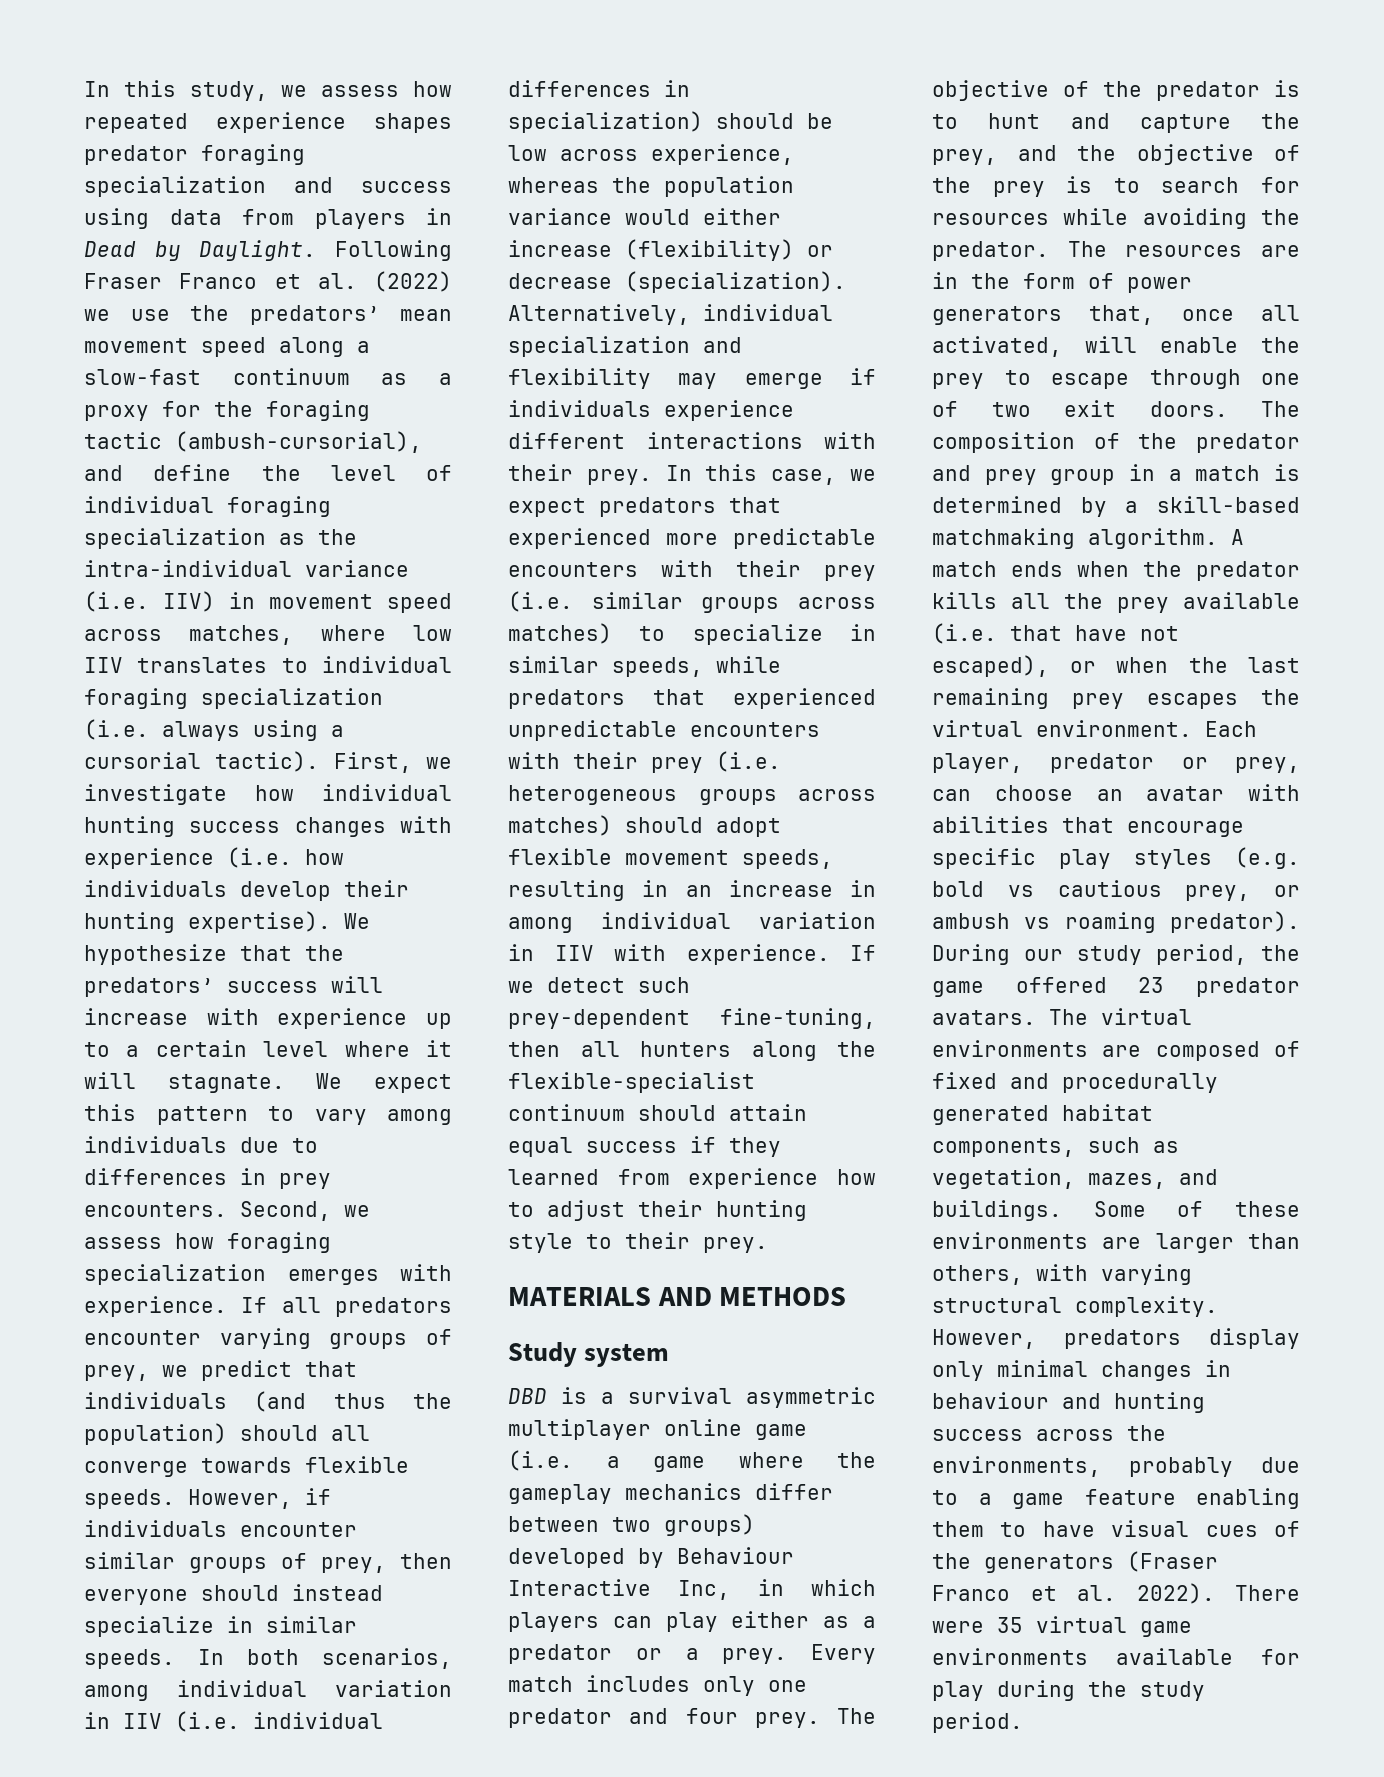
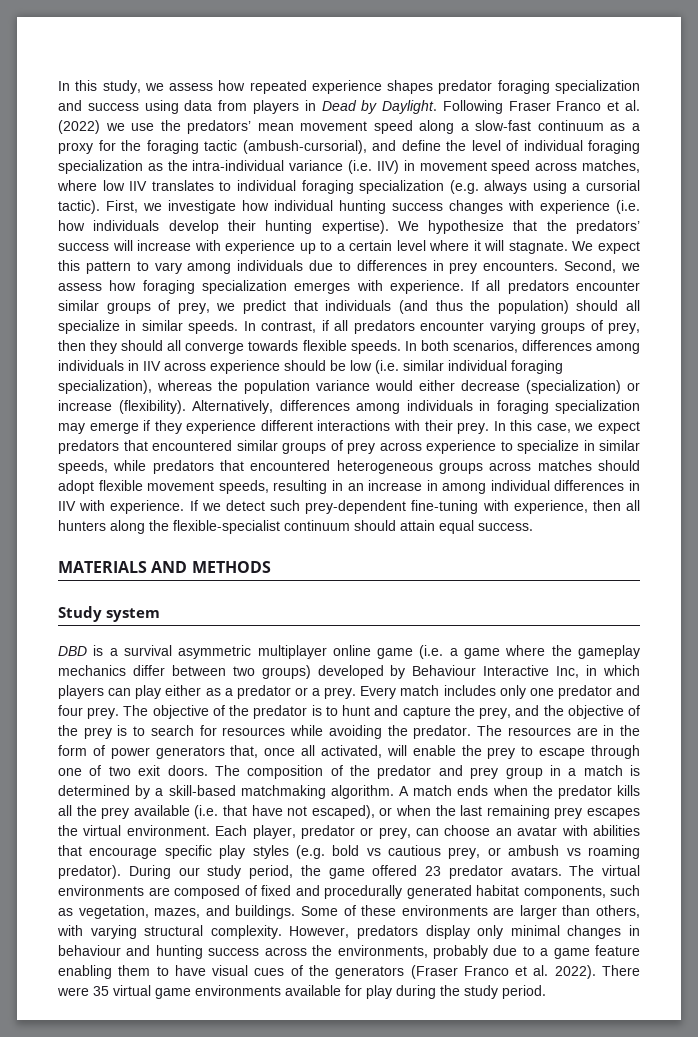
[84,719,149,740] (i.e. -> [449,180,479,194] (e.g.
[219,1328,311,1349] varying -> [58,300,99,311] similar
[84,1456,409,1477] [84,1488,331,1509] [84,1520,357,1537] [84,1552,452,1573] [84,1584,383,1605] converge towards flexible speeds. However, if individuals encounter similar groups of prey, then everyone should instead -> (641, 305) none
[247,1648,452,1669] [84,1680,452,1701] [84,1711,383,1732] [508,80,690,97] [508,111,833,133] [508,144,794,165] both scenarios, among individual variation in IIV (i.e. individual differences in specialization) should be low across experience, -> [261,320,640,334] [58,340,640,354] [58,360,563,374] [58,380,152,394] contrast, if all predators encounter varying groups of prey, then they should all converge towards flexible speeds. In both scenarios, differences among individuals in IIV across experience should be low (i.e. similar individual foraging specialization),
[508,239,833,261] [508,271,846,293] [508,304,833,325] [508,336,742,357] [508,368,651,389] increase (flexibility) or decrease (specialization). Alternatively, individual specialization and flexibility -> [461,380,640,394] [58,400,640,414] decrease (specialization) or increase (flexibility). Alternatively, differences among individuals in foraging specialization
[508,400,651,417] individuals -> [154,420,182,434] they
[508,528,876,549] [508,560,876,581] [508,591,876,613] [508,623,612,644] experienced more predictable encounters with their prey (i.e. similar groups across matches) -> [152,440,496,454] encountered similar groups of prey across experience
[733,688,876,709] [508,720,820,741] [508,751,781,773] experienced unpredictable encounters with their prey (i.e. -> [250,460,331,471] encountered
[508,815,612,836] matches) -> [537,460,592,471] matches
[759,912,876,929] variation -> [554,480,625,491] differences
[720,1008,876,1029] fine-tuning, -> [411,500,588,514] fine-tuning with experience,
[586,1136,781,1157] [508,1168,876,1189] [508,1200,807,1221] [508,1232,768,1253] success if they learned from experience how to adjust their hunting style to their prey. -> [478,523,533,531] success.

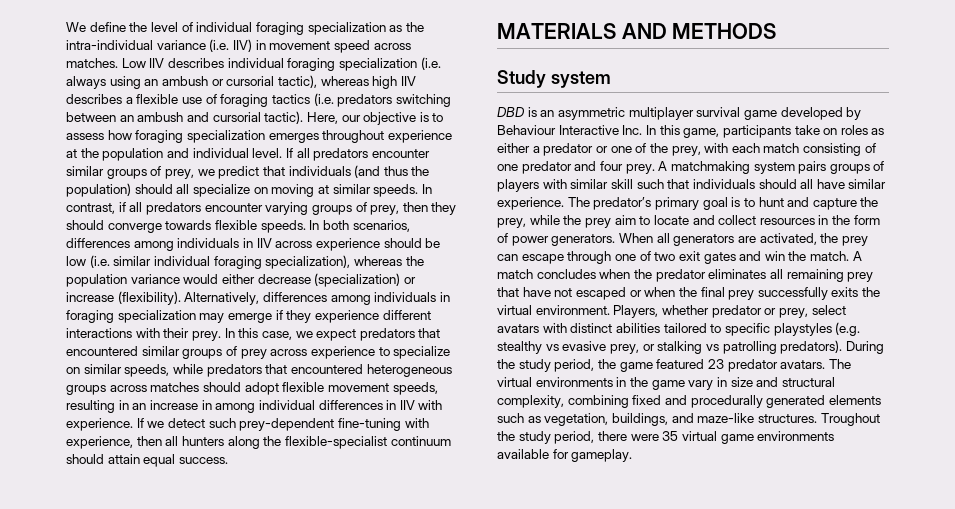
[58,80,640,94] [58,100,640,114] [58,120,641,134] [58,140,396,154] In this study, we assess how repeated experience shapes predator foraging specialization and success using data from players in Dead by Daylight. Following Fraser Franco et al. (2022) we use the predators’ mean movement speed along a slow-fast continuum as a proxy for the foraging tactic (ambush-cursorial), and -> [66,22,86,32] We
[582,160,640,173] [57,180,479,194] matches, where low IIV translates to individual foraging specialization (e.g. -> [66,57,441,71] matches. Low IIV describes individual foraging specialization (i.e.
[572,180,640,191] [58,200,640,214] [58,220,640,234] [58,240,641,254] [58,260,640,274] a cursorial tactic). First, we investigate how individual hunting success changes with experience (i.e. how individuals develop their hunting expertise). We hypothesize that the predators’ success will increase with experience up to a certain level where it will stagnate. We expect this pattern to vary among individuals due to differences in prey encounters. Second, we -> [144,75,416,89] [66,93,451,107] [66,111,444,125] an ambush or cursorial tactic), whereas high IIV describes a flexible use of foraging tactics (i.e. predators switching between an ambush and cursorial tactic). Here, our objective is to
[356,280,464,294] with experience. -> [322,130,452,143] [66,148,283,161] throughout experience at the population and individual level.
[125,320,137,331] in -> [253,184,329,197] on moving at
[167,340,182,351] all -> (104, 225) none
[583,440,595,451] in -> [66,367,80,374] on
[109,645,641,659] [58,665,640,679] [58,685,526,699] a survival asymmetric multiplayer online game (i.e. a game where the gameplay mechanics differ between two groups) developed by Behaviour Interactive Inc, in which players can play either as a predator or a prey. Every match includes only -> [540,107,862,120] [497,125,885,138] [497,143,876,156] an asymmetric multiplayer survival game developed by Behaviour Interactive Inc. In this game, participants take on roles as either a predator or one of the prey, with each match consisting of
[123,705,308,719] The objective of the predator -> [658,161,885,174] [497,179,887,192] [497,197,728,210] A matchmaking system pairs groups of players with similar skill such that individuals should all have similar experience. The predator’s primary goal
[515,705,641,719] [58,725,598,739] and the objective of the prey is to search for resources while avoiding the predator. The resources are -> [529,215,815,228] while the prey aim to locate and collect resources
[155,745,534,759] generators that, once all activated, will enable the prey to -> [551,233,868,246] [497,254,518,261] generators. When all generators are activated, the prey can
[167,765,640,779] [58,785,394,799] doors. The composition of the predator and prey group in a match is determined by a skill-based matchmaking algorithm. -> [703,251,850,264] gates and win the match.
[457,785,489,796] ends -> [536,269,596,279] concludes
[617,785,641,796] [58,805,219,819] kills all the prey available (i.e. -> [708,269,874,282] eliminates all remaining prey
[311,805,375,819] escaped), -> [575,287,626,300] escaped
[460,805,641,819] last remaining prey escapes -> [700,287,859,300] final prey successfully exits
[215,825,296,839] Each player, -> [613,305,709,318] Players, whether
[416,825,640,836] [58,845,640,859] [58,865,200,879] can choose an avatar with abilities that encourage specific play styles (e.g. bold vs cautious prey, or ambush vs roaming predator). During our -> [811,305,846,315] [497,322,861,336] [497,340,884,354] [497,359,515,369] select avatars with distinct abilities tailored to specific playstyles (e.g. stealthy vs evasive prey, or stalking vs patrolling predators). During the
[372,865,418,876] offered -> [656,359,705,369] featured
[148,885,257,899] are composed of -> [616,377,835,390] [497,395,629,408] in the game vary in size and structural complexity, combining
[476,885,606,899] habitat components, -> [828,395,881,405] elements
[154,905,640,919] [57,925,641,939] [58,945,641,959] [58,965,640,979] mazes, and buildings. Some of these environments are larger than others, with varying structural complexity. However, predators display only minimal changes in behaviour and hunting success across the environments, probably due to a game feature enabling them to have visual cues of the generators (Fraser Franco et al. 2022). There -> [611,413,880,426] [497,431,627,444] buildings, and maze-like structures. Troughout the study period, there
[366,985,546,999] play during the study period. -> [571,449,633,462] gameplay.

